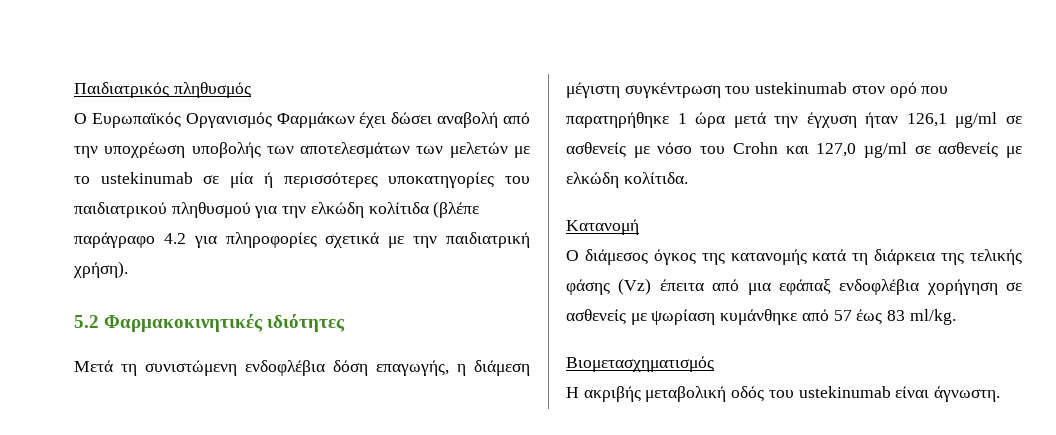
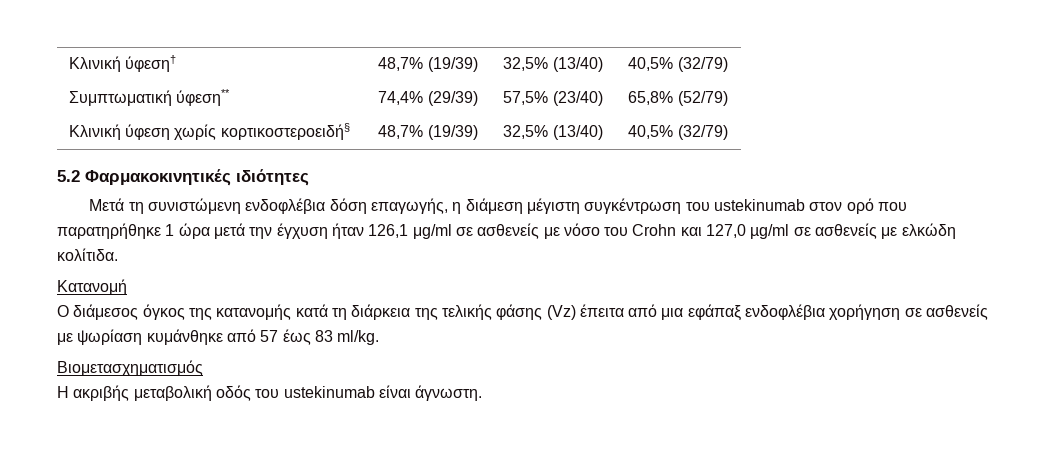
[74,82,251,98] [74,112,530,128] [74,142,530,158] [74,172,530,188] [74,201,480,218] [74,232,530,248] [73,261,128,278] Παιδιατρικός πληθυσμός // Ο Ευρωπαϊκός Οργανισμός Φαρμάκων έχει δώσει αναβολή από την υποχρέωση υποβολής των αποτελεσμάτων των μελετών με το ustekinumab σε μία ή περισσότερες υποκατηγορίες του παιδιατρικού πληθυσμού για την ελκώδη κολίτιδα (βλέπε παράγραφο 4.2 για πληροφορίες σχετικά με την παιδιατρική χρήση). -> [68,55,176,72] [378,57,478,72] [503,57,603,72] [628,57,728,72] [68,89,230,106] [378,91,478,106] [503,91,603,106] [628,91,728,106] [68,123,350,140] [378,125,478,140] [503,125,603,140] [628,125,728,140] Κλινική ύφεση† | 48,7% (19/39) | 32,5% (13/40) | 40,5% (32/79) // Συμπτωματική ύφεση** | 74,4% (29/39) | 57,5% (23/40) | 65,8% (52/79) // Κλινική ύφεση χωρίς κορτικοστεροειδή§ | 48,7% (19/39) | 32,5% (13/40) | 40,5% (32/79)

